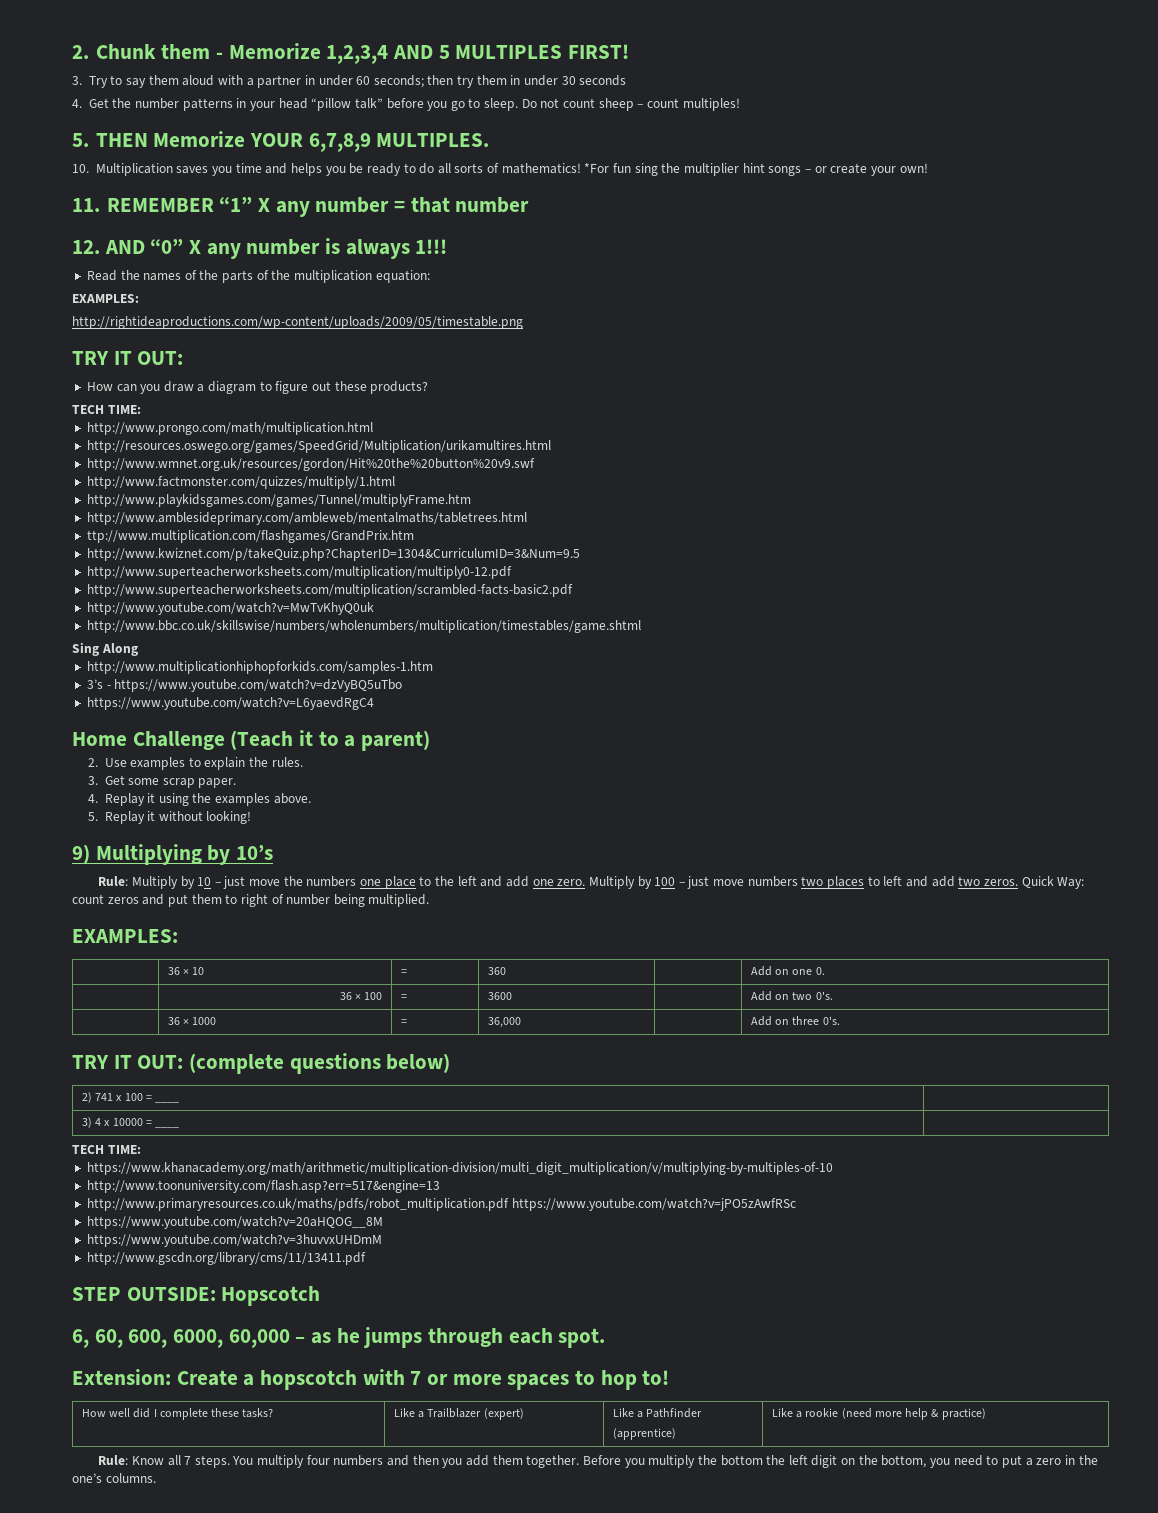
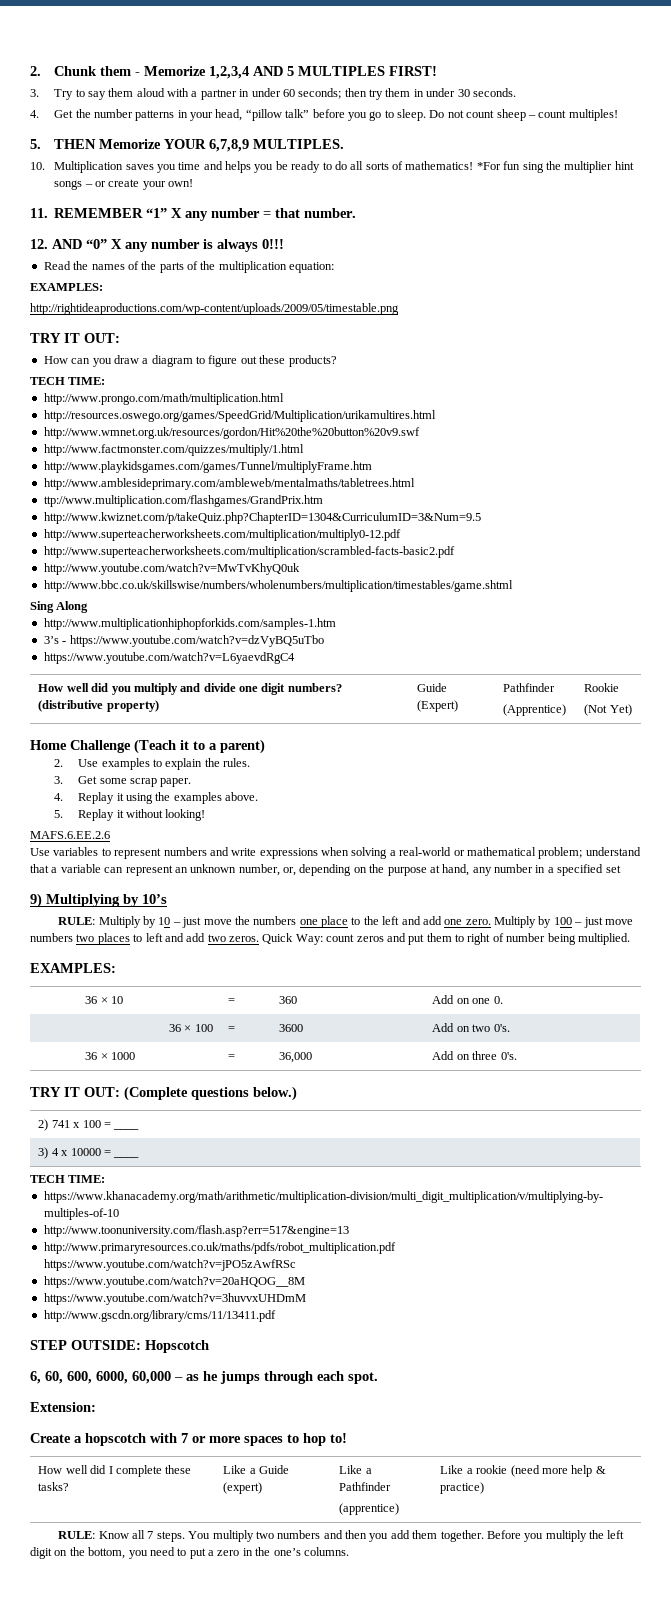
[579,75,627,86] seconds -> [472,88,516,97] seconds.
[278,98,308,109] head -> [215,109,243,121] head,
[455,197,530,213] number -> [304,208,357,218] number.
[415,239,448,254] 1!!! -> [262,239,284,249] 0!!!
(374, 703) none -> [38,683,342,695] [38,700,159,712] [417,683,448,692] [417,700,459,712] [503,683,556,692] [503,704,567,716] [584,683,620,692] [584,704,632,716] // How well did you multiply and divide one digit numbers? (distributive property) | Guide (Expert) | Pathfinder // (Apprentice) | Rookie // (Not Yet)
(252, 817) none -> [30,831,110,839] [30,847,641,859] [30,864,621,876] // MAFS.6.EE.2.6 // Use variables to represent numbers and write expressions when solving a real-world or mathematical problem; understand that a variable can represent an unknown number, or, depending on the purpose at hand, any number in a specified set
[98,876,129,886] Rule: -> [58,917,96,925] RULE:
[189,1053,451,1074] (complete questions below) -> [124,1086,297,1101] (Complete questions below.)
(171, 1377) none -> (96, 1407) //
[427,1408,482,1418] Trailblazer -> [259,1465,290,1474] Guide
[98,1455,129,1465] Rule: -> [58,1531,96,1539] RULE:
[306,1455,330,1465] four -> [255,1531,274,1539] two
[720,1455,786,1466] bottom the -> (604, 1534) none

